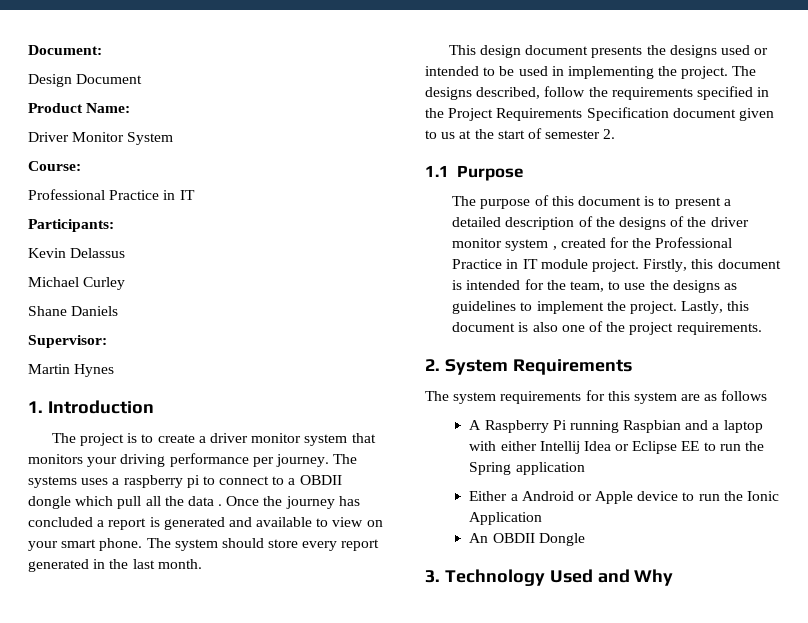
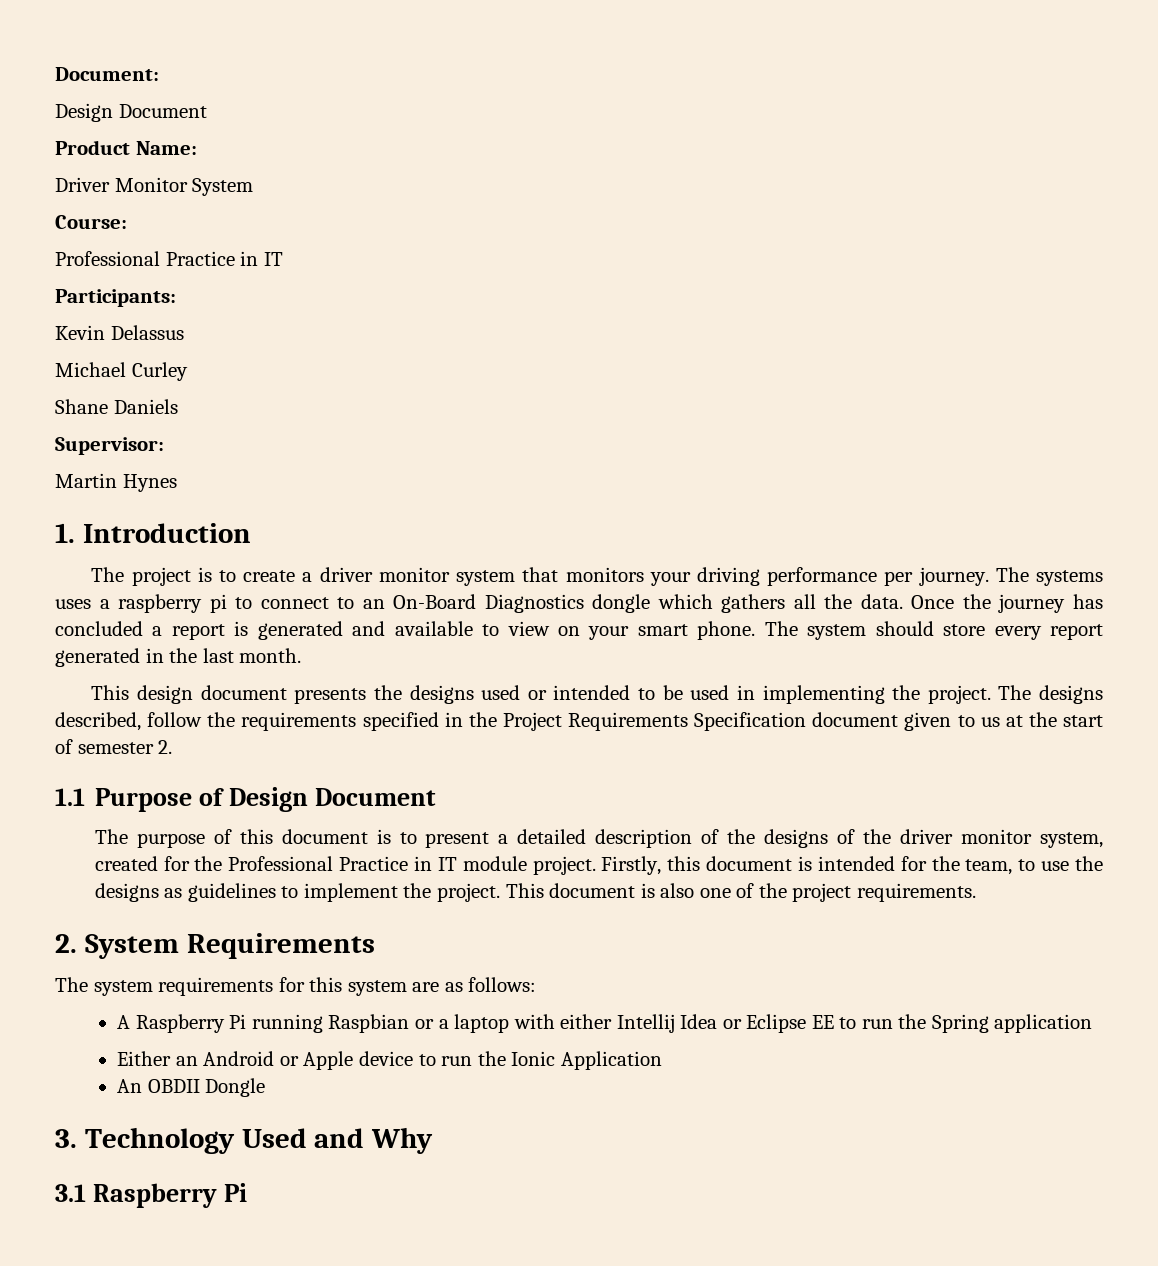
[288,475,342,485] a OBDII -> [362,594,584,613] an On-Board Diagnostics
[117,496,142,509] pull -> [721,594,786,613] gathers
[187,496,223,506] data . -> [860,594,903,609] data.
(524, 173) none -> [199,787,436,812] of Design Document
[505,239,557,251] system , -> [1040,832,1103,848] system,
[681,301,750,314] Lastly, this -> [505,883,544,898] This
[721,390,768,401] follows -> [468,977,537,992] follows:
[685,420,709,430] and -> [414,1019,434,1029] or
[510,494,518,501] a -> [175,1056,198,1066] an
(674, 577) none -> [55,1183,247,1208] // 3.1 Raspberry Pi

